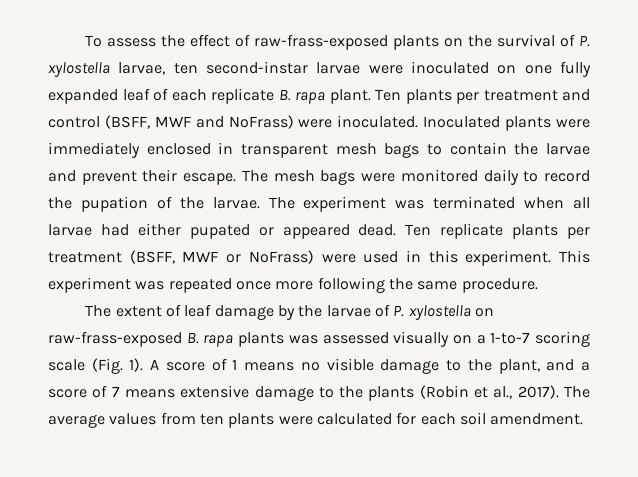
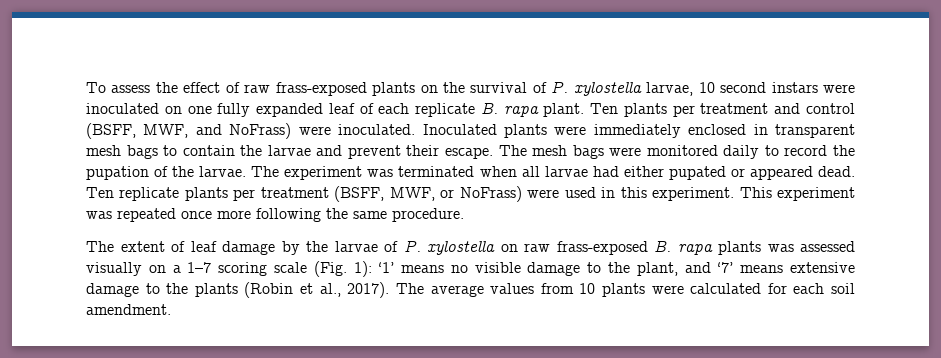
[254,34,389,50] raw-frass-exposed -> [244,82,367,96] raw frass-exposed
[173,61,361,74] ten second-instar larvae -> [698,82,818,93] 10 second instars
[154,116,191,127] MWF -> [143,124,189,138] MWF,
[182,251,219,262] MWF -> [389,187,435,201] MWF,
[48,331,182,347] raw-frass-exposed -> [524,241,648,255] raw frass-exposed
[490,332,531,344] 1-to-7 -> [187,262,212,273] 1–7
[129,358,238,372] 1). A score of 1 -> [353,261,395,277] 1): ‘1’
[581,362,590,371] [48,385,120,398] a score of 7 -> [717,262,734,273] ‘7’
[199,414,224,425] ten -> [579,283,596,294] 10

